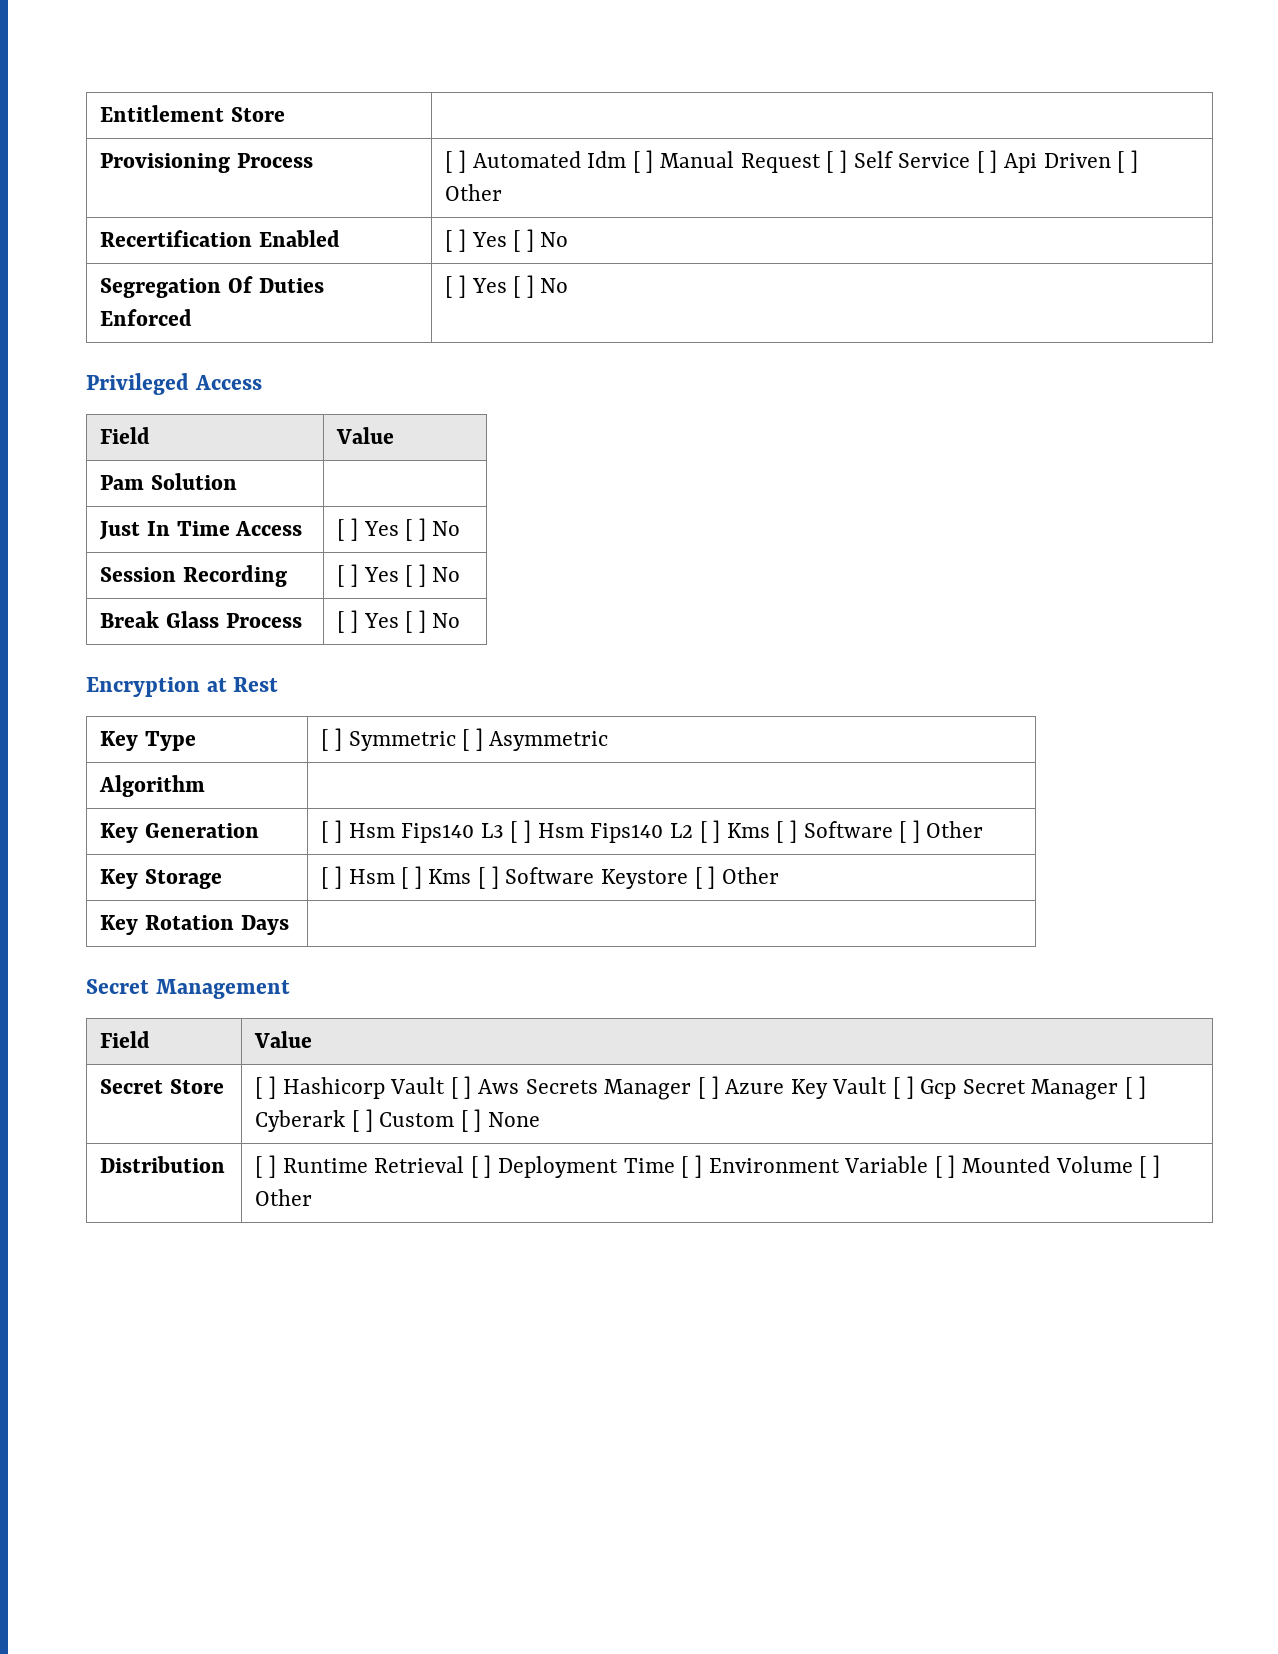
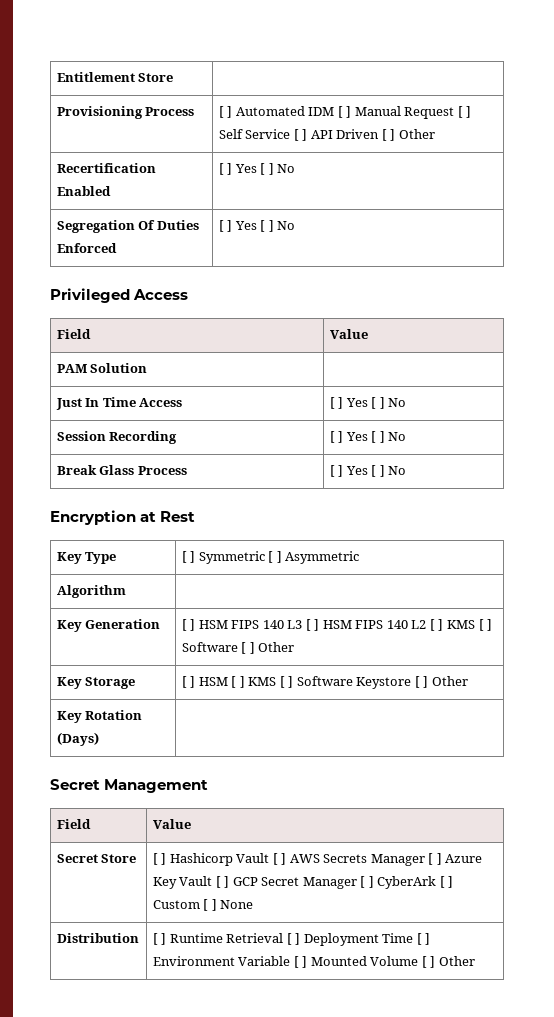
[587,151,627,168] Idm -> [308,107,335,116] IDM
[1003,153,1037,173] Api -> [310,130,333,139] API
[100,475,145,490] Pam -> [56,364,88,373] PAM
[348,820,664,843] Hsm Fips140 L3 [ ] Hsm Fips140 -> [198,619,408,631] HSM FIPS 140 L3 [ ] HSM FIPS 140
[726,823,770,838] Kms -> [447,620,476,629] KMS
[348,866,472,889] Hsm [ ] Kms -> [198,676,277,688] HSM [ ] KMS
[240,915,289,935] Days -> [56,732,99,746] (Days)
[478,1079,520,1094] Aws -> [289,854,320,863] AWS
[920,1079,957,1099] Gcp -> [232,877,258,886] GCP
[255,1110,346,1132] Cyberark -> [377,876,437,889] CyberArk

